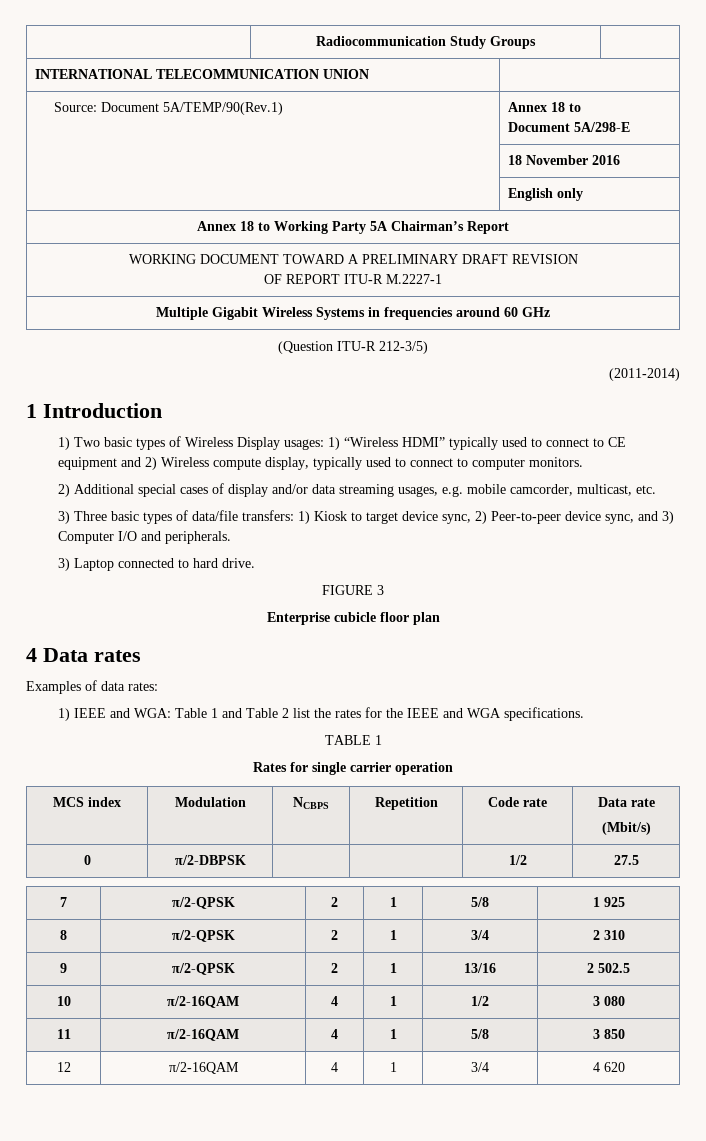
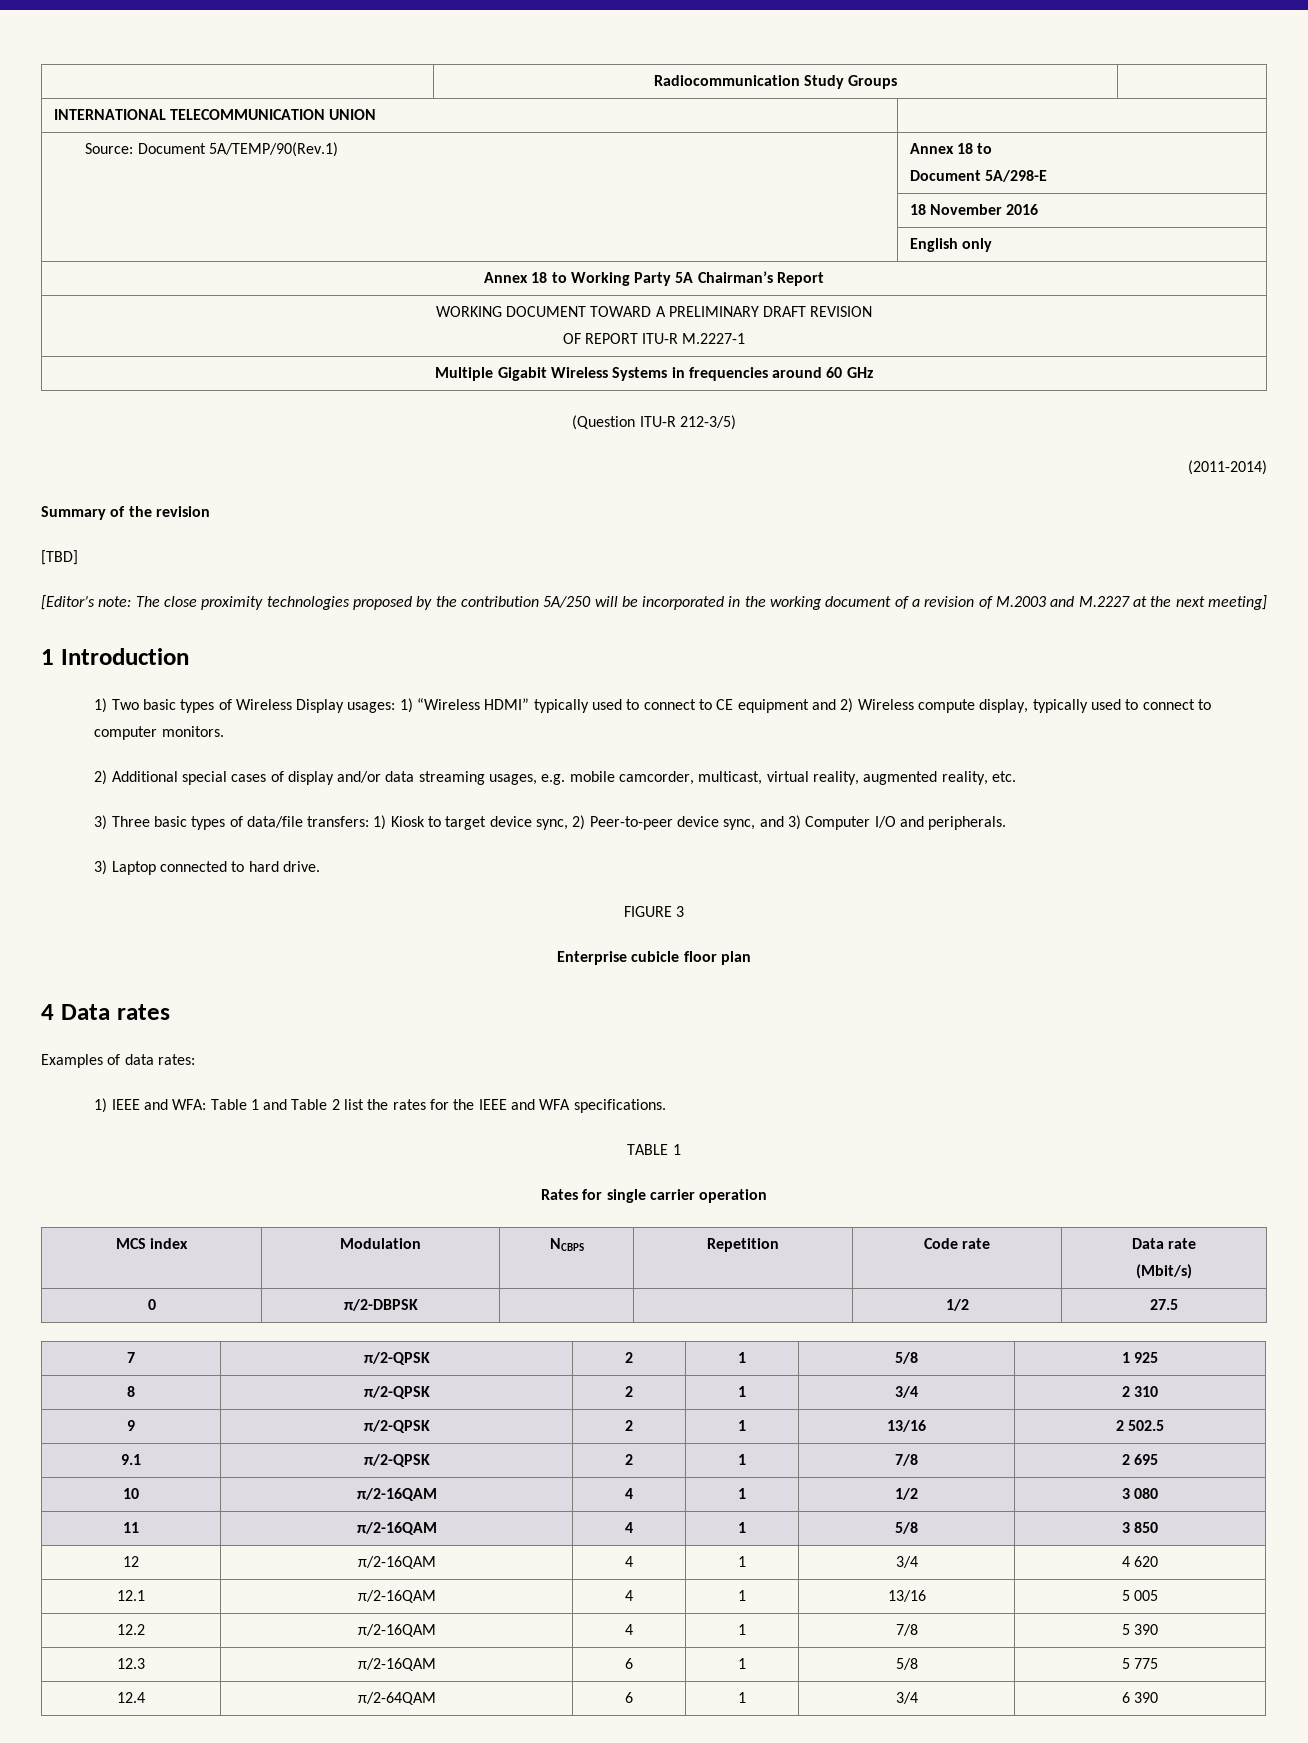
(680, 374) none -> [41,506,210,520] [41,550,78,565] [41,595,1267,610] // Summary of the revision // [TBD] // [Editor’s note: The close proximity technologies proposed by the contribution 5A/250 will be incorporated in the working document of a revision of M.2003 and M.2227 at the next meeting]
(632, 490) none -> [766,771,988,785] virtual reality, augmented reality,
[133,708,171,718] WGA: -> [172,1099,207,1110] WFA:
[466,708,501,718] WGA -> [539,1099,571,1110] WFA
(630, 968) none -> [121,1454,141,1465] [363,1454,430,1467] [625,1454,633,1465] [738,1454,746,1465] [895,1454,918,1466] [1121,1454,1159,1465] // 9.1 | π/2-QPSK | 2 | 1 | 7/8 | 2 695
(625, 1067) none -> [117,1590,145,1601] [357,1590,436,1603] [625,1590,633,1601] [738,1590,746,1601] [887,1590,926,1602] [1121,1590,1159,1601] [117,1624,145,1635] [357,1624,436,1637] [625,1624,633,1635] [738,1624,746,1635] [895,1624,918,1636] [1121,1624,1159,1635] [117,1658,145,1669] [357,1658,436,1671] [625,1658,633,1669] [738,1658,746,1669] [895,1658,918,1670] [1121,1658,1159,1669] [117,1692,145,1703] [357,1692,436,1705] [625,1692,633,1703] [738,1692,746,1703] [895,1692,918,1704] [1121,1692,1159,1703] // 12.1 | π/2-16QAM | 4 | 1 | 13/16 | 5 005 // 12.2 | π/2-16QAM | 4 | 1 | 7/8 | 5 390 // 12.3 | π/2-16QAM | 6 | 1 | 5/8 | 5 775 // 12.4 | π/2-64QAM | 6 | 1 | 3/4 | 6 390

